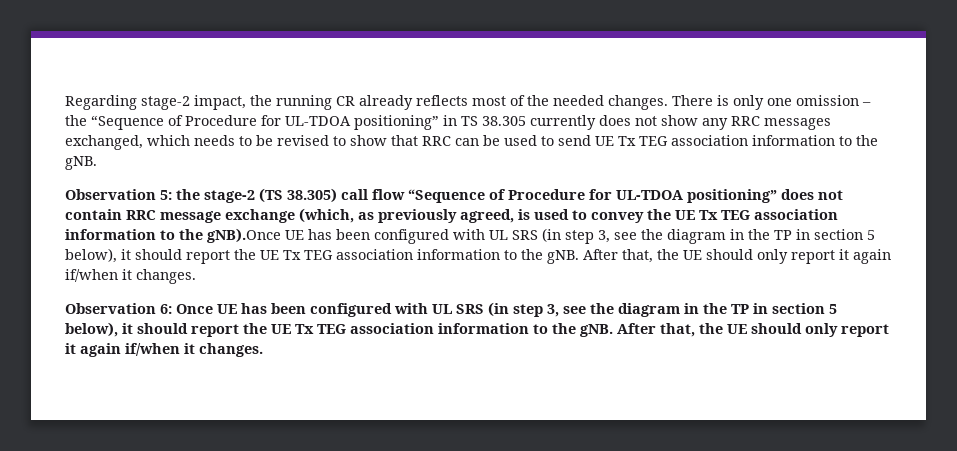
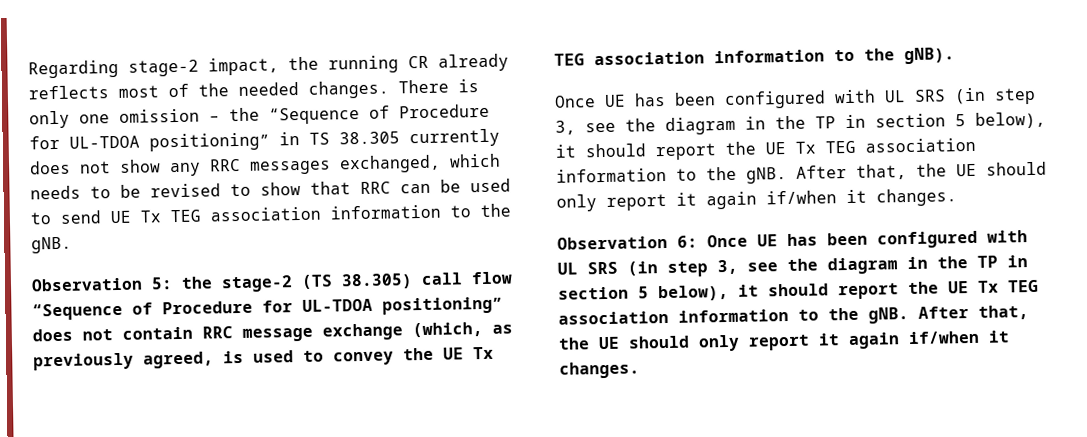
[207,228,281,243] gNB).Once -> [904,47,955,65] [554,95,596,108] gNB). // Once

